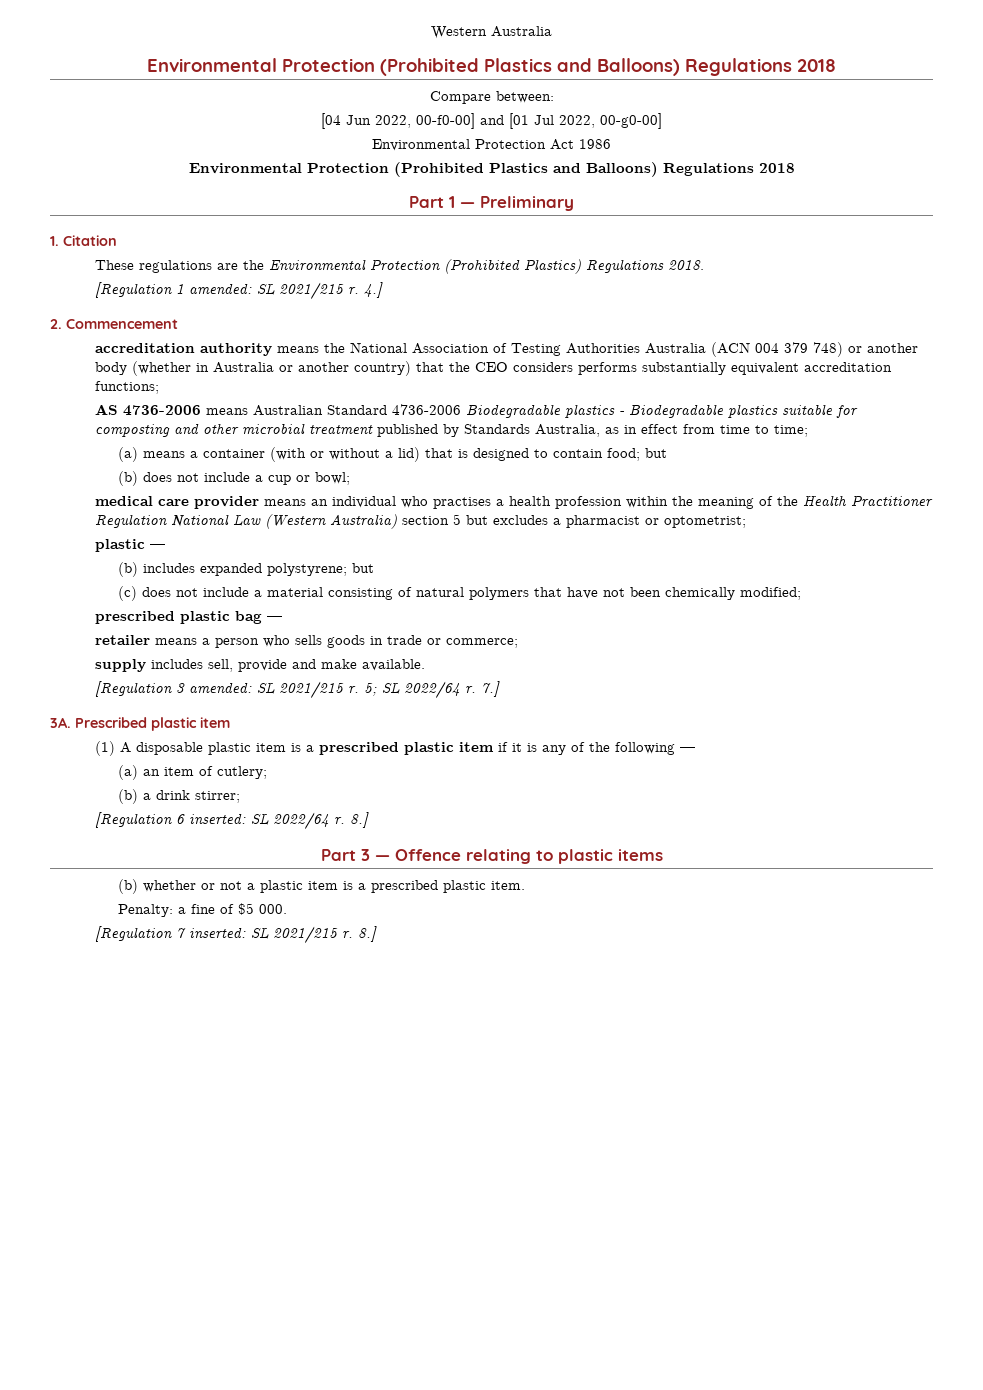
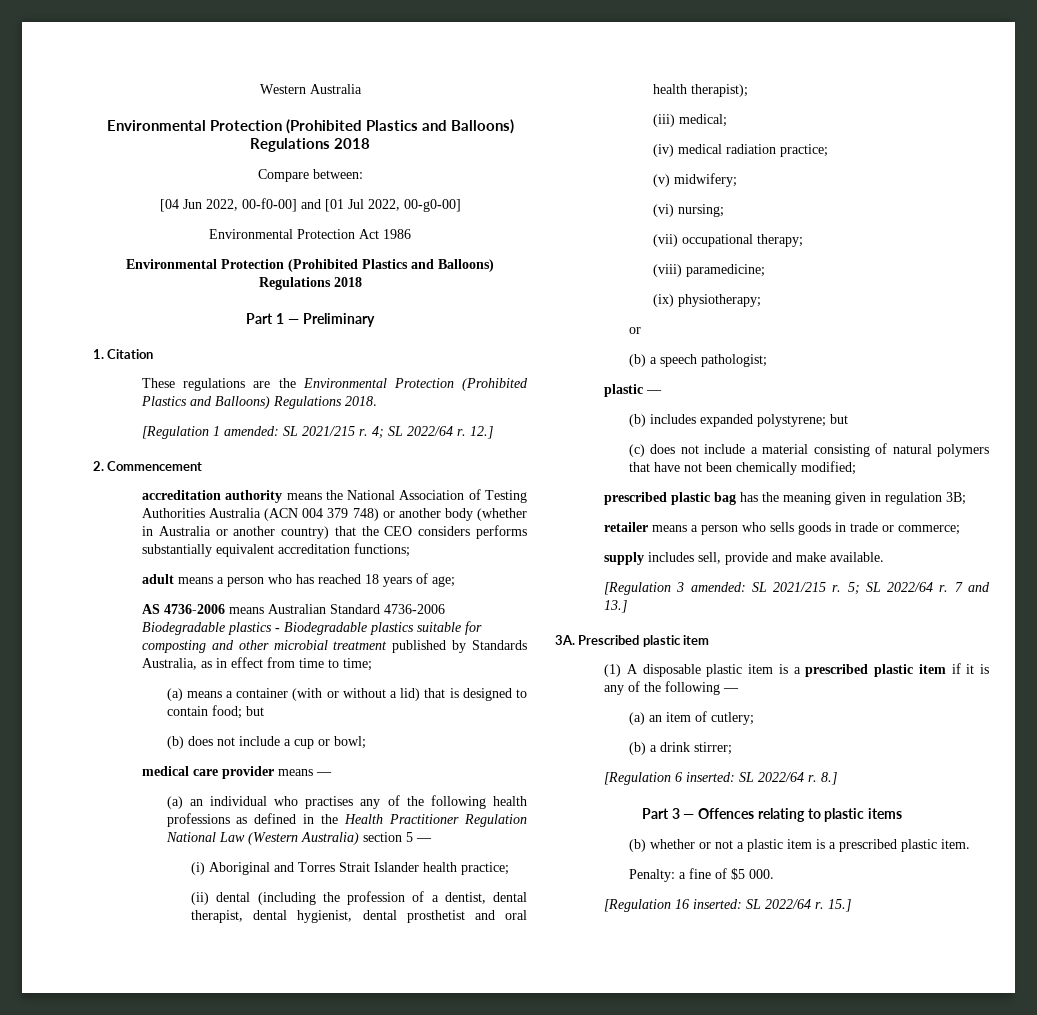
[524,259,582,274] Plastics) -> [141,396,271,409] Plastics and Balloons)
[364,282,384,298] 4.] -> [372,426,494,439] 4; SL 2022/64 r. 12.]
(160, 387) none -> [142,573,456,587] // adult means a person who has reached 18 years of age;
(307, 502) none -> [316,772,333,776] [166,796,183,809] — // (a)
[496,496,774,509] a health profession within the meaning of -> [360,795,527,809] [166,813,315,827] any of the following health professions as defined in
[466,515,747,528] but excludes a pharmacist or optometrist; -> [415,838,432,842] [191,862,510,875] [191,891,527,905] [191,910,527,923] [653,84,749,97] [653,114,728,127] [653,144,829,157] [653,173,738,187] [653,204,725,217] [653,234,804,247] [653,264,766,277] [653,294,762,307] [628,327,641,334] [628,354,767,367] — // (i) Aboriginal and Torres Strait Islander health practice; // (ii) dental (including the profession of a dentist, dental therapist, dental hygienist, dental prosthetist and oral health therapist); // (iii) medical; // (iv) medical radiation practice; // (v) midwifery; // (vi) nursing; // (vii) occupational therapy; // (viii) paramedicine; // (ix) physiotherapy; // or // (b) a speech pathologist;
[267,616,283,621] — -> [740,492,967,505] has the meaning given in regulation 3B;
[481,681,501,697] 7.] -> [954,582,990,592] [604,600,628,613] 7 and 13.]
[394,849,461,861] Offence -> [698,808,755,819] Offences
[176,926,378,944] 7 inserted: SL 2021/215 r. 8.] -> [675,899,852,912] 16 inserted: SL 2022/64 r. 15.]

